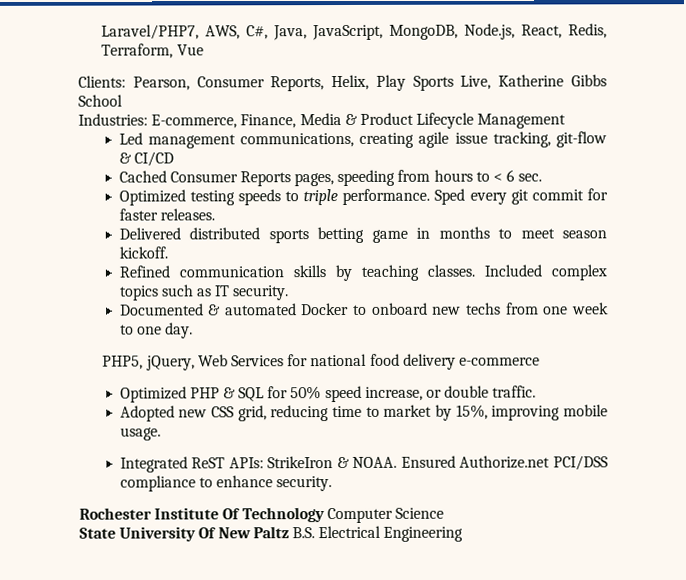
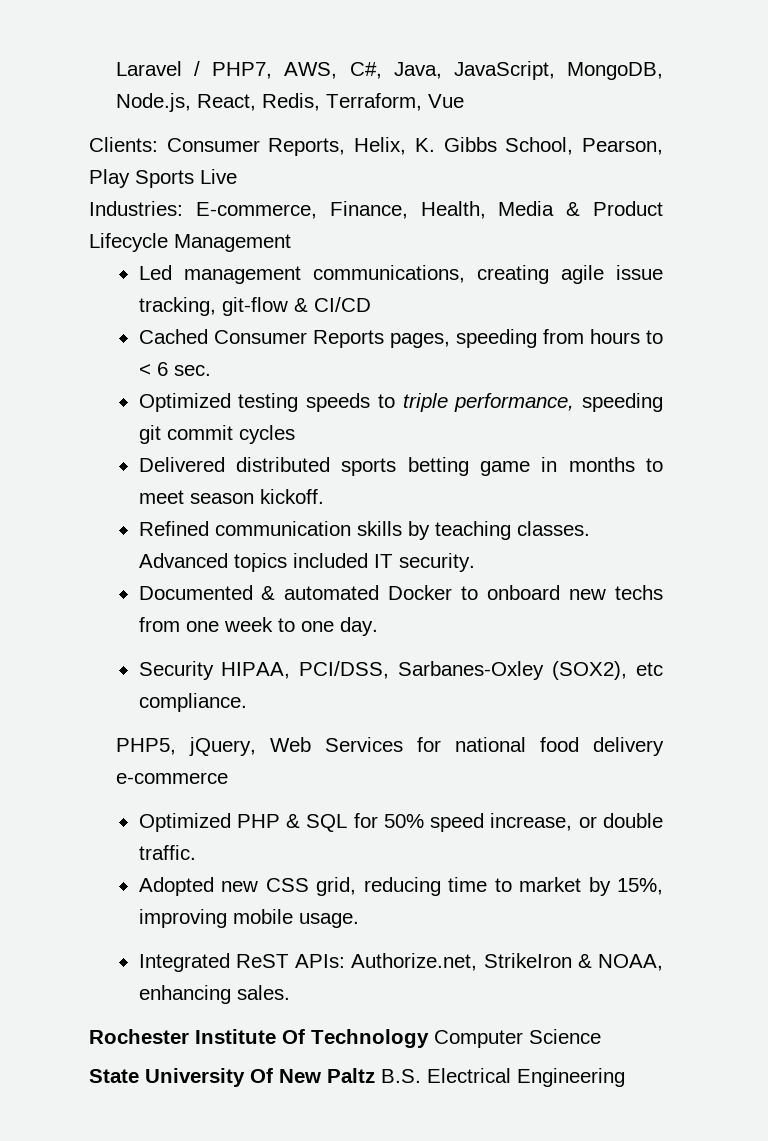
[101,24,200,40] Laravel/PHP7, -> [115,61,273,79] Laravel / PHP7,
[132,76,190,91] Pearson, -> (158, 144) none
[375,74,607,91] [78,94,123,107] Play Sports Live, Katherine Gibbs School -> [414,137,663,155] [89,169,237,188] K. Gibbs School, Pearson, Play Sports Live
(297, 121) none -> [420,201,486,219] Health,
[342,188,609,206] [118,208,215,221] performance. Sped every git commit for faster releases. -> [454,393,663,412] [138,425,295,444] performance, speeding git commit cycles
[483,264,607,281] [118,284,212,301] Included complex topics such as -> [138,553,368,572] Advanced topics included
(193, 330) none -> [138,661,663,680] [138,693,247,712] // Security HIPAA, PCI/DSS, Sarbanes-Oxley (SOX2), etc compliance.
(264, 463) none -> [351,953,478,971] Authorize.net,
[352,455,608,471] [119,475,333,492] NOAA. Ensured Authorize.net PCI/DSS compliance to enhance security. -> [597,954,663,971] [138,985,290,1004] NOAA, enhancing sales.

